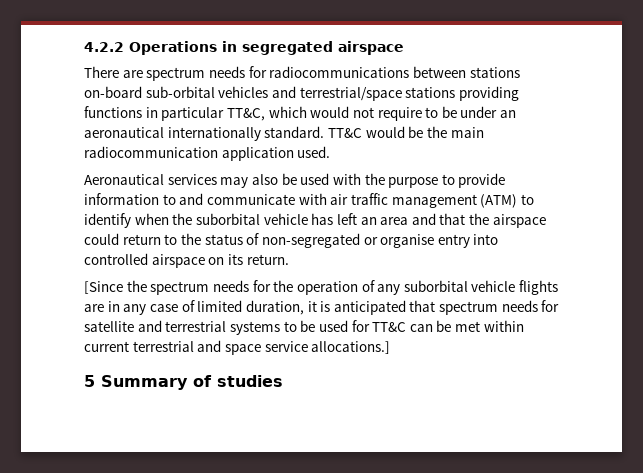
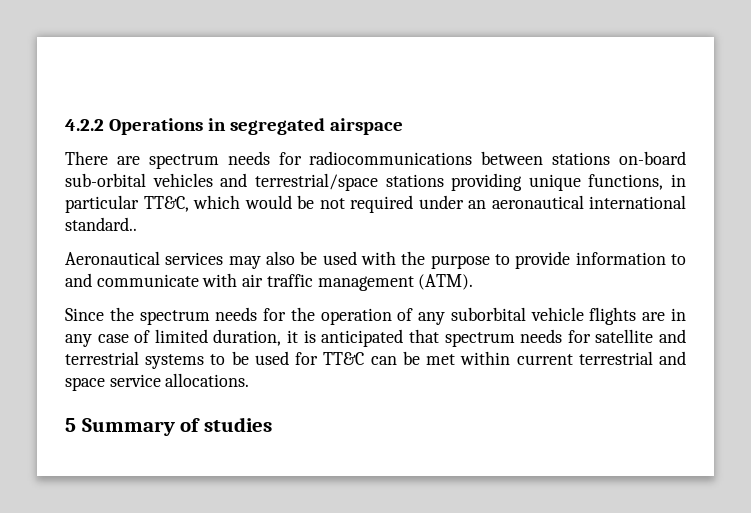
[84,106,142,118] functions -> [528,174,664,191] unique functions,
[352,106,517,121] [84,126,484,141] [84,146,331,161] not require to be under an aeronautical internationally standard. TT&C would be the main radiocommunication application used. -> [297,195,686,213] [65,217,137,231] be not required under an aeronautical international standard..
[480,194,534,208] [84,213,546,228] [84,233,499,248] [84,253,289,268] [84,281,123,294] (ATM) to identify when the suborbital vehicle has left an area and that the airspace could return to the status of non-segregated or organise entry into controlled airspace on its return. // [Since -> [418,274,474,290] [65,308,104,321] (ATM). // Since
[311,341,391,354] allocations.] -> [165,373,250,387] allocations.

